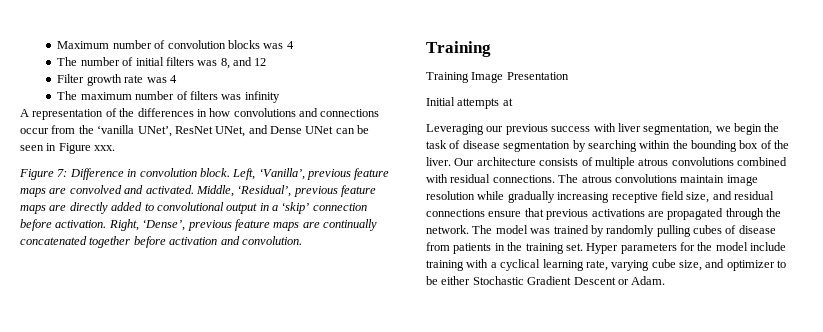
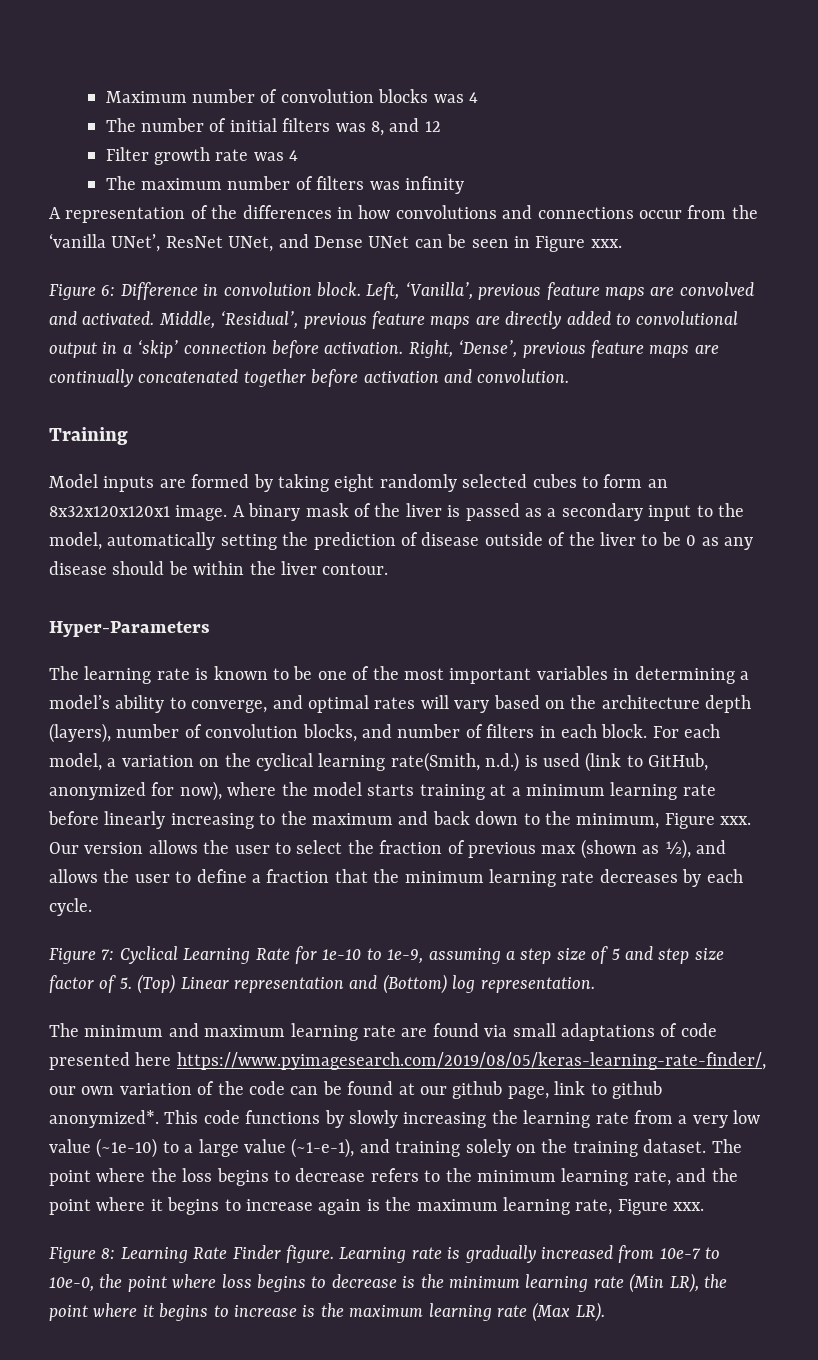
[57,169,68,177] 7: -> [101,285,116,296] 6:
[426,72,569,83] [426,97,513,109] [426,123,780,135] [426,140,790,152] [426,157,787,169] [426,174,758,186] [426,191,774,203] [426,208,781,220] [426,225,776,237] [426,242,787,254] [426,259,787,271] [426,276,666,285] Training Image Presentation // Initial attempts at // Leveraging our previous success with liver segmentation, we begin the task of disease segmentation by searching within the bounding box of the liver. Our architecture consists of multiple atrous convolutions combined with residual connections. The atrous convolutions maintain image resolution while gradually increasing receptive field size, and residual connections ensure that previous activations are propagated through the network. The model was trained by randomly pulling cubes of disease from patients in the training set. Hyper parameters for the model include training with a cyclical learning rate, varying cube size, and optimizer to be either Stochastic Gradient Descent or Adam. -> [49,474,668,492] [49,503,744,521] [49,532,753,550] [49,561,389,575] [49,621,210,637] [49,666,749,684] [49,695,752,713] [49,723,721,743] [49,752,709,772] [49,781,716,801] [48,811,752,829] [49,839,726,859] [49,869,743,887] [49,898,92,916] [49,946,724,964] [49,974,595,994] [49,1023,717,1041] [49,1052,766,1070] [49,1081,662,1099] [49,1110,761,1128] [49,1138,742,1158] [49,1168,738,1186] [49,1197,705,1215] [49,1245,721,1263] [49,1273,727,1293] [49,1302,605,1322] Model inputs are formed by taking eight randomly selected cubes to form an 8x32x120x120x1 image. A binary mask of the liver is passed as a secondary input to the model, automatically setting the prediction of disease outside of the liver to be 0 as any disease should be within the liver contour. // Hyper-Parameters // The learning rate is known to be one of the most important variables in determining a model’s ability to converge, and optimal rates will vary based on the architecture depth (layers), number of convolution blocks, and number of filters in each block. For each model, a variation on the cyclical learning rate(Smith, n.d.) is used (link to GitHub, anonymized for now), where the model starts training at a minimum learning rate before linearly increasing to the maximum and back down to the minimum, Figure xxx. Our version allows the user to select the fraction of previous max (shown as ½), and allows the user to define a fraction that the minimum learning rate decreases by each cycle. // Figure 7: Cyclical Learning Rate for 1e-10 to 1e-9, assuming a step size of 5 and step size factor of 5. (Top) Linear representation and (Bottom) log representation. // The minimum and maximum learning rate are found via small adaptations of code presented here https://www.pyimagesearch.com/2019/08/05/keras-learning-rate-finder/, our own variation of the code can be found at our github page, link to github anonymized*. This code functions by slowly increasing the learning rate from a very low value (~1e-10) to a large value (~1-e-1), and training solely on the training dataset. The point where the loss begins to decrease refers to the minimum learning rate, and the point where it begins to increase again is the maximum learning rate, Figure xxx. // Figure 8: Learning Rate Finder figure. Learning rate is gradually increased from 10e-7 to 10e-0, the point where loss begins to decrease is the minimum learning rate (Min LR), the point where it begins to increase is the maximum learning rate (Max LR).

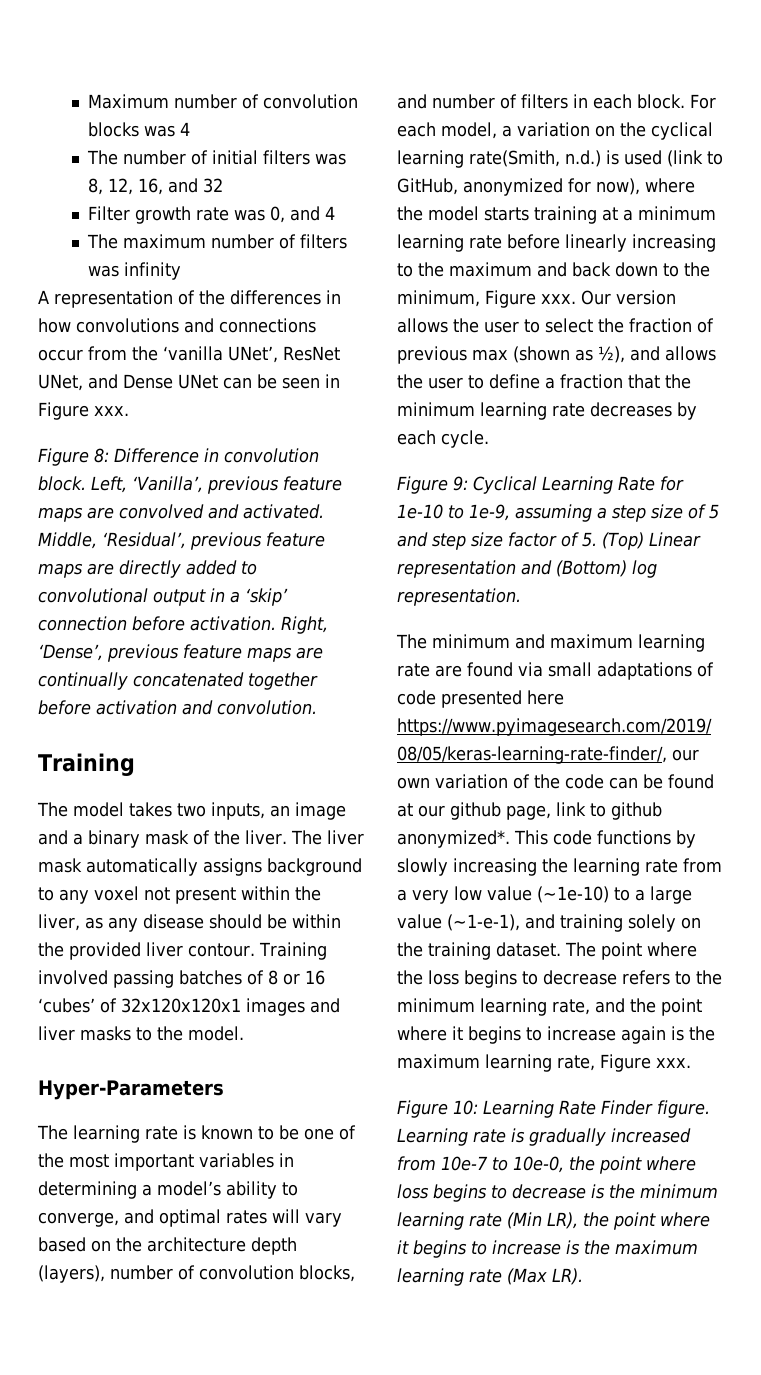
[389,118,441,132] and 12 -> [108,178,224,195] 12, 16, and 32
(284, 156) none -> [270,206,321,223] 0, and
[101,285,116,296] 6: -> [94,448,109,463] 8:
[49,474,668,492] [49,503,744,521] [49,532,697,550] Model inputs are formed by taking eight randomly selected cubes to form an 8x32x120x120x1 image. A binary mask of the liver is passed as a secondary input to the model, automatically setting the prediction of disease outside of the liver to be 0 -> [37,802,346,820] [38,830,364,848] [38,858,362,876] [38,886,321,904] [38,914,80,931] The model takes two inputs, an image and a binary mask of the liver. The liver mask automatically assigns background to any voxel not present within the liver,
(276, 568) none -> [69,942,141,960] provided
(389, 569) none -> [258,942,327,960] [38,970,325,988] [38,998,340,1016] [38,1026,244,1041] Training involved passing batches of 8 or 16 ‘cubes’ of 32x120x120x1 images and liver masks to the model.
[101,949,115,960] 7: -> [453,476,468,491] 9:
[101,1248,116,1259] 8: -> [453,1100,478,1115] 10:

